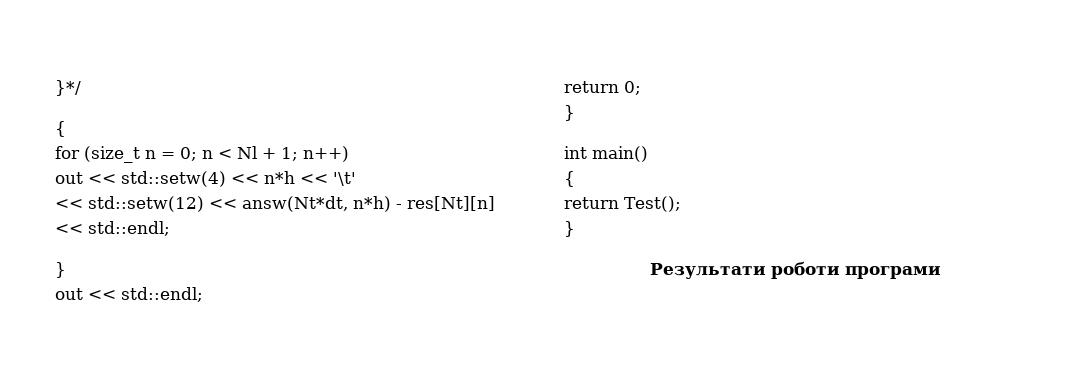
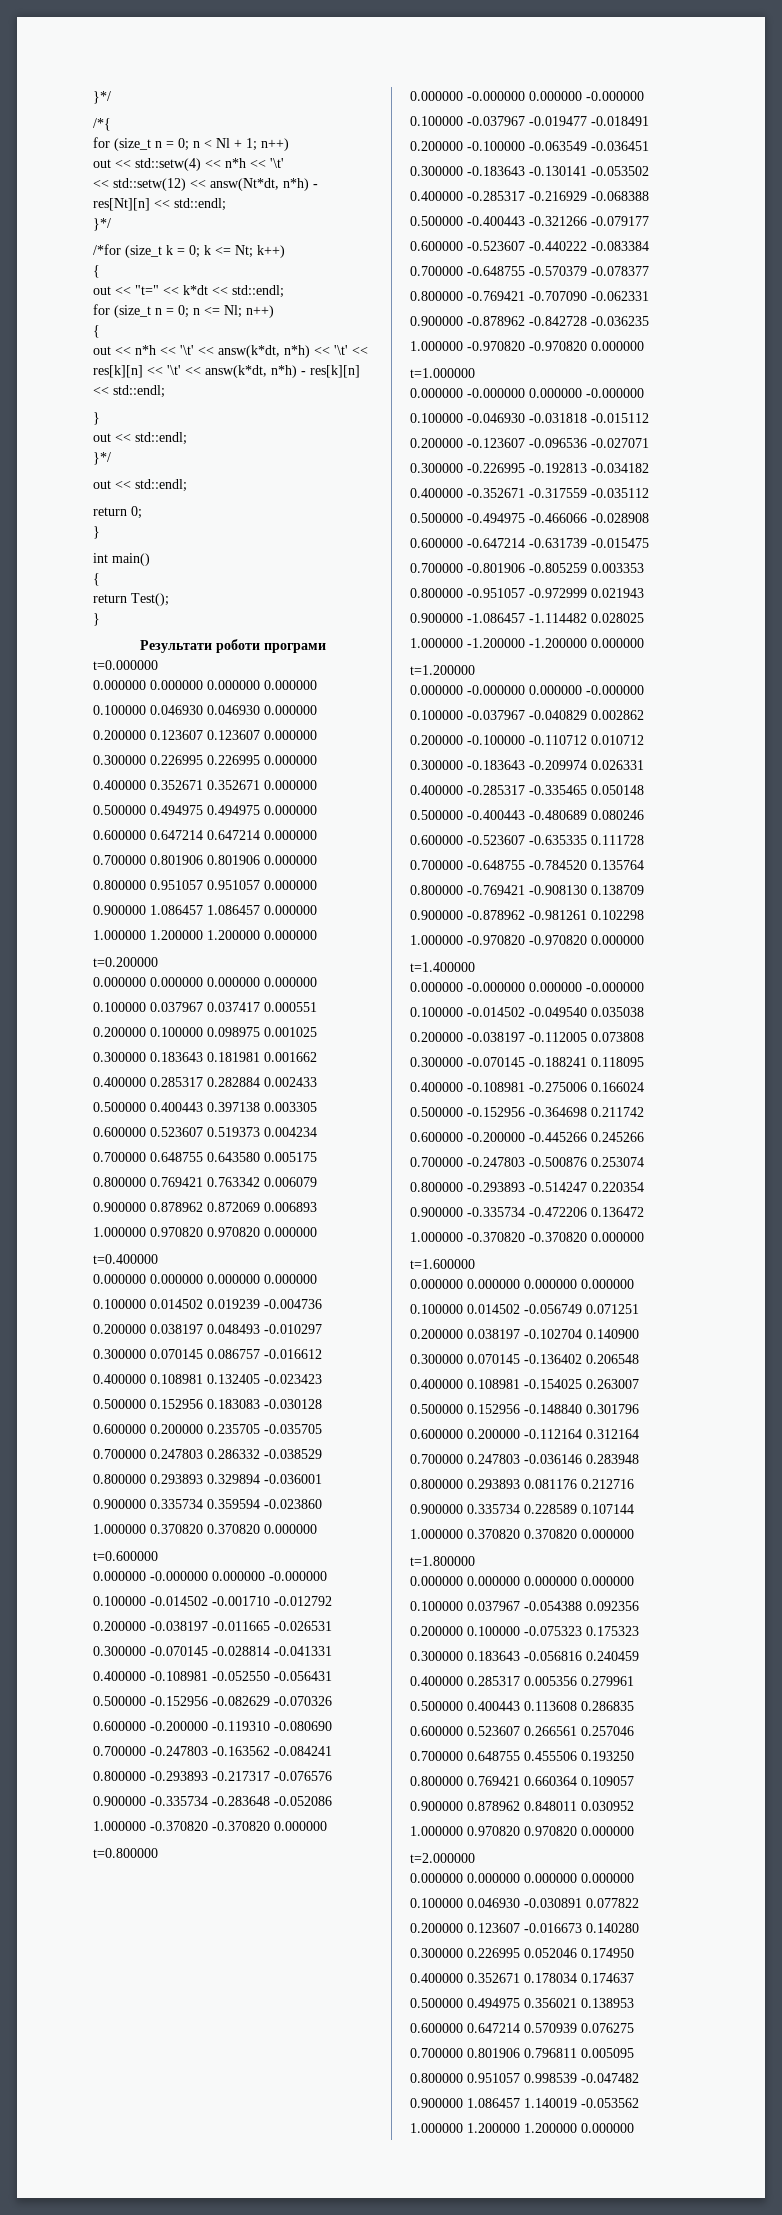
[55,80,81,96] [55,121,66,137] }*/ // { -> [93,91,111,104] [93,118,111,131] }*/ // /*{
(170, 228) none -> [93,218,111,231] [93,244,285,258] [93,265,100,278] [93,285,284,298] [93,304,274,318] [93,325,100,338] [93,345,368,358] [93,365,360,378] [93,385,165,398] // }*/ // /*for (size_t k = 0; k <= Nt; k++) // { // out << "t=" << k*dt << std::endl; // for (size_t n = 0; n <= Nl; n++) // { // out << n*h << '\t' << answ(k*dt, n*h) << '\t' << res[k][n] << '\t' << answ(k*dt, n*h) - res[k][n] << std::endl;
(203, 294) none -> [93,452,111,465] [93,479,187,492] // }*/ // out << std::endl;
(941, 272) none -> [93,660,158,670] [93,680,317,690] [93,705,317,715] [93,730,317,740] [93,755,317,765] [93,780,317,790] [93,805,317,815] [93,830,317,840] [93,855,317,865] [93,880,317,890] [93,905,317,915] [93,930,317,940] [93,957,158,967] [93,977,317,987] [93,1002,317,1012] [93,1027,317,1037] [93,1052,317,1062] [93,1077,317,1087] [93,1102,317,1112] [93,1127,317,1137] [93,1152,317,1162] [93,1177,317,1187] [93,1202,317,1212] [93,1227,317,1237] [93,1254,158,1264] [93,1274,317,1284] [93,1299,322,1309] [93,1324,322,1334] [93,1349,322,1359] [93,1374,322,1384] [93,1399,322,1409] [93,1424,322,1434] [93,1449,322,1459] [93,1474,322,1484] [93,1499,322,1509] [93,1524,317,1534] [93,1551,158,1561] [93,1571,327,1581] [93,1596,332,1606] [93,1621,332,1631] [93,1646,332,1656] [93,1671,332,1681] [93,1696,332,1706] [93,1721,332,1731] [93,1746,332,1756] [93,1771,332,1781] [93,1796,332,1806] [93,1821,327,1831] [93,1848,158,1858] [410,91,644,101] [410,116,649,126] [410,141,649,151] [410,166,649,176] [410,191,649,201] [410,216,649,226] [410,241,649,251] [410,266,649,276] [410,291,649,301] [410,316,649,326] [410,341,644,351] [410,368,475,378] [410,388,644,398] [410,413,649,423] [410,438,649,448] [410,463,649,473] [410,488,649,498] [410,513,649,523] [410,538,649,548] [410,563,644,573] [410,588,644,598] [410,613,644,623] [410,638,644,648] [410,665,475,675] [410,685,644,695] [410,710,644,720] [410,735,644,745] [410,760,644,770] [410,785,644,795] [410,810,644,820] [410,835,644,845] [410,860,644,870] [410,885,644,895] [410,910,644,920] [410,935,644,945] [410,962,475,972] [410,982,644,992] [410,1007,644,1017] [410,1032,644,1042] [410,1057,644,1067] [410,1082,644,1092] [410,1107,644,1117] [410,1132,644,1142] [410,1157,644,1167] [410,1182,644,1192] [410,1207,644,1217] [410,1232,644,1242] [410,1259,475,1269] [410,1279,634,1289] [410,1304,639,1314] [410,1329,639,1339] [410,1354,639,1364] [410,1379,639,1389] [410,1404,639,1414] [410,1429,639,1439] [410,1454,639,1464] [410,1479,634,1489] [410,1504,634,1514] [410,1529,634,1539] [410,1556,475,1566] [410,1576,634,1586] [410,1601,639,1611] [410,1626,639,1636] [410,1651,639,1661] [410,1676,634,1686] [410,1701,634,1711] [410,1726,634,1736] [410,1751,634,1761] [410,1776,634,1786] [410,1801,634,1811] [410,1826,634,1836] [410,1853,475,1863] [410,1873,634,1883] [410,1898,639,1908] [410,1923,639,1933] [410,1948,634,1958] [410,1973,634,1983] [410,1998,634,2008] [410,2023,634,2033] [410,2048,634,2058] [410,2073,639,2083] [410,2098,639,2108] [410,2123,634,2133] // t=0.000000 // 0.000000 0.000000 0.000000 0.000000 // 0.100000 0.046930 0.046930 0.000000 // 0.200000 0.123607 0.123607 0.000000 // 0.300000 0.226995 0.226995 0.000000 // 0.400000 0.352671 0.352671 0.000000 // 0.500000 0.494975 0.494975 0.000000 // 0.600000 0.647214 0.647214 0.000000 // 0.700000 0.801906 0.801906 0.000000 // 0.800000 0.951057 0.951057 0.000000 // 0.900000 1.086457 1.086457 0.000000 // 1.000000 1.200000 1.200000 0.000000 // t=0.200000 // 0.000000 0.000000 0.000000 0.000000 // 0.100000 0.037967 0.037417 0.000551 // 0.200000 0.100000 0.098975 0.001025 // 0.300000 0.183643 0.181981 0.001662 // 0.400000 0.285317 0.282884 0.002433 // 0.500000 0.400443 0.397138 0.003305 // 0.600000 0.523607 0.519373 0.004234 // 0.700000 0.648755 0.643580 0.005175 // 0.800000 0.769421 0.763342 0.006079 // 0.900000 0.878962 0.872069 0.006893 // 1.000000 0.970820 0.970820 0.000000 // t=0.400000 // 0.000000 0.000000 0.000000 0.000000 // 0.100000 0.014502 0.019239 -0.004736 // 0.200000 0.038197 0.048493 -0.010297 // 0.300000 0.070145 0.086757 -0.016612 // 0.400000 0.108981 0.132405 -0.023423 // 0.500000 0.152956 0.183083 -0.030128 // 0.600000 0.200000 0.235705 -0.035705 // 0.700000 0.247803 0.286332 -0.038529 // 0.800000 0.293893 0.329894 -0.036001 // 0.900000 0.335734 0.359594 -0.023860 // 1.000000 0.370820 0.370820 0.000000 // t=0.600000 // 0.000000 -0.000000 0.000000 -0.000000 // 0.100000 -0.014502 -0.001710 -0.012792 // 0.200000 -0.038197 -0.011665 -0.026531 // 0.300000 -0.070145 -0.028814 -0.041331 // 0.400000 -0.108981 -0.052550 -0.056431 // 0.500000 -0.152956 -0.082629 -0.070326 // 0.600000 -0.200000 -0.119310 -0.080690 // 0.700000 -0.247803 -0.163562 -0.084241 // 0.800000 -0.293893 -0.217317 -0.076576 // 0.900000 -0.335734 -0.283648 -0.052086 // 1.000000 -0.370820 -0.370820 0.000000 // t=0.800000 // 0.000000 -0.000000 0.000000 -0.000000 // 0.100000 -0.037967 -0.019477 -0.018491 // 0.200000 -0.100000 -0.063549 -0.036451 // 0.300000 -0.183643 -0.130141 -0.053502 // 0.400000 -0.285317 -0.216929 -0.068388 // 0.500000 -0.400443 -0.321266 -0.079177 // 0.600000 -0.523607 -0.440222 -0.083384 // 0.700000 -0.648755 -0.570379 -0.078377 // 0.800000 -0.769421 -0.707090 -0.062331 // 0.900000 -0.878962 -0.842728 -0.036235 // 1.000000 -0.970820 -0.970820 0.000000 // t=1.000000 // 0.000000 -0.000000 0.000000 -0.000000 // 0.100000 -0.046930 -0.031818 -0.015112 // 0.200000 -0.123607 -0.096536 -0.027071 // 0.300000 -0.226995 -0.192813 -0.034182 // 0.400000 -0.352671 -0.317559 -0.035112 // 0.500000 -0.494975 -0.466066 -0.028908 // 0.600000 -0.647214 -0.631739 -0.015475 // 0.700000 -0.801906 -0.805259 0.003353 // 0.800000 -0.951057 -0.972999 0.021943 // 0.900000 -1.086457 -1.114482 0.028025 // 1.000000 -1.200000 -1.200000 0.000000 // t=1.200000 // 0.000000 -0.000000 0.000000 -0.000000 // 0.100000 -0.037967 -0.040829 0.002862 // 0.200000 -0.100000 -0.110712 0.010712 // 0.300000 -0.183643 -0.209974 0.026331 // 0.400000 -0.285317 -0.335465 0.050148 // 0.500000 -0.400443 -0.480689 0.080246 // 0.600000 -0.523607 -0.635335 0.111728 // 0.700000 -0.648755 -0.784520 0.135764 // 0.800000 -0.769421 -0.908130 0.138709 // 0.900000 -0.878962 -0.981261 0.102298 // 1.000000 -0.970820 -0.970820 0.000000 // t=1.400000 // 0.000000 -0.000000 0.000000 -0.000000 // 0.100000 -0.014502 -0.049540 0.035038 // 0.200000 -0.038197 -0.112005 0.073808 // 0.300000 -0.070145 -0.188241 0.118095 // 0.400000 -0.108981 -0.275006 0.166024 // 0.500000 -0.152956 -0.364698 0.211742 // 0.600000 -0.200000 -0.445266 0.245266 // 0.700000 -0.247803 -0.500876 0.253074 // 0.800000 -0.293893 -0.514247 0.220354 // 0.900000 -0.335734 -0.472206 0.136472 // 1.000000 -0.370820 -0.370820 0.000000 // t=1.600000 // 0.000000 0.000000 0.000000 0.000000 // 0.100000 0.014502 -0.056749 0.071251 // 0.200000 0.038197 -0.102704 0.140900 // 0.300000 0.070145 -0.136402 0.206548 // 0.400000 0.108981 -0.154025 0.263007 // 0.500000 0.152956 -0.148840 0.301796 // 0.600000 0.200000 -0.112164 0.312164 // 0.700000 0.247803 -0.036146 0.283948 // 0.800000 0.293893 0.081176 0.212716 // 0.900000 0.335734 0.228589 0.107144 // 1.000000 0.370820 0.370820 0.000000 // t=1.800000 // 0.000000 0.000000 0.000000 0.000000 // 0.100000 0.037967 -0.054388 0.092356 // 0.200000 0.100000 -0.075323 0.175323 // 0.300000 0.183643 -0.056816 0.240459 // 0.400000 0.285317 0.005356 0.279961 // 0.500000 0.400443 0.113608 0.286835 // 0.600000 0.523607 0.266561 0.257046 // 0.700000 0.648755 0.455506 0.193250 // 0.800000 0.769421 0.660364 0.109057 // 0.900000 0.878962 0.848011 0.030952 // 1.000000 0.970820 0.970820 0.000000 // t=2.000000 // 0.000000 0.000000 0.000000 0.000000 // 0.100000 0.046930 -0.030891 0.077822 // 0.200000 0.123607 -0.016673 0.140280 // 0.300000 0.226995 0.052046 0.174950 // 0.400000 0.352671 0.178034 0.174637 // 0.500000 0.494975 0.356021 0.138953 // 0.600000 0.647214 0.570939 0.076275 // 0.700000 0.801906 0.796811 0.005095 // 0.800000 0.951057 0.998539 -0.047482 // 0.900000 1.086457 1.140019 -0.053562 // 1.000000 1.200000 1.200000 0.000000

